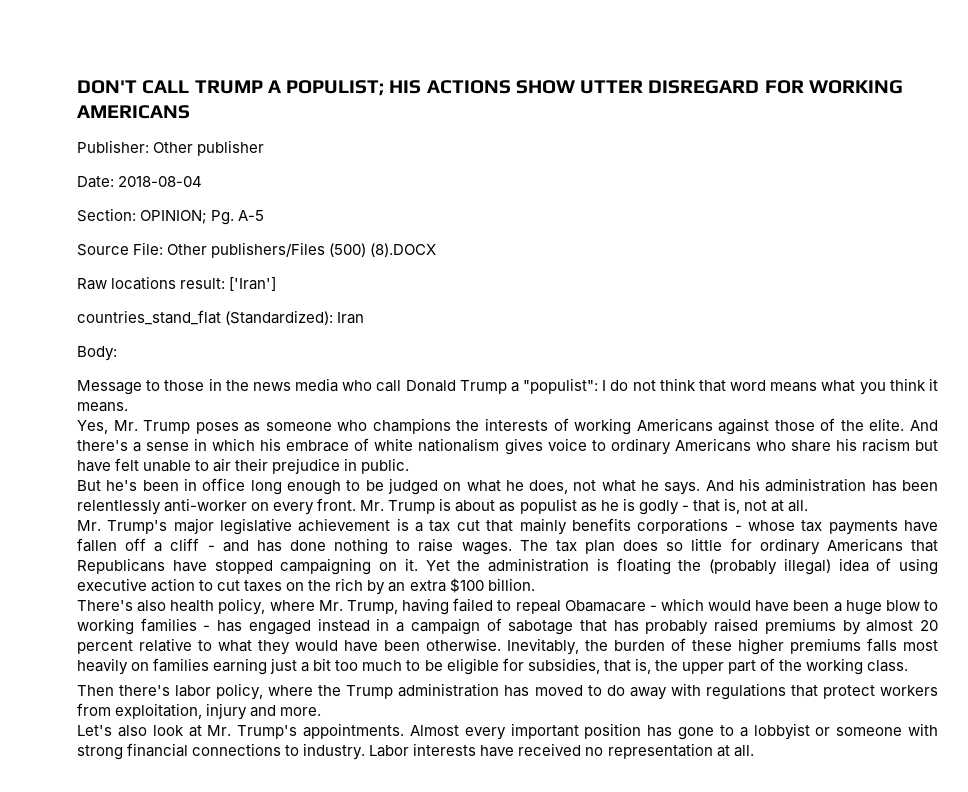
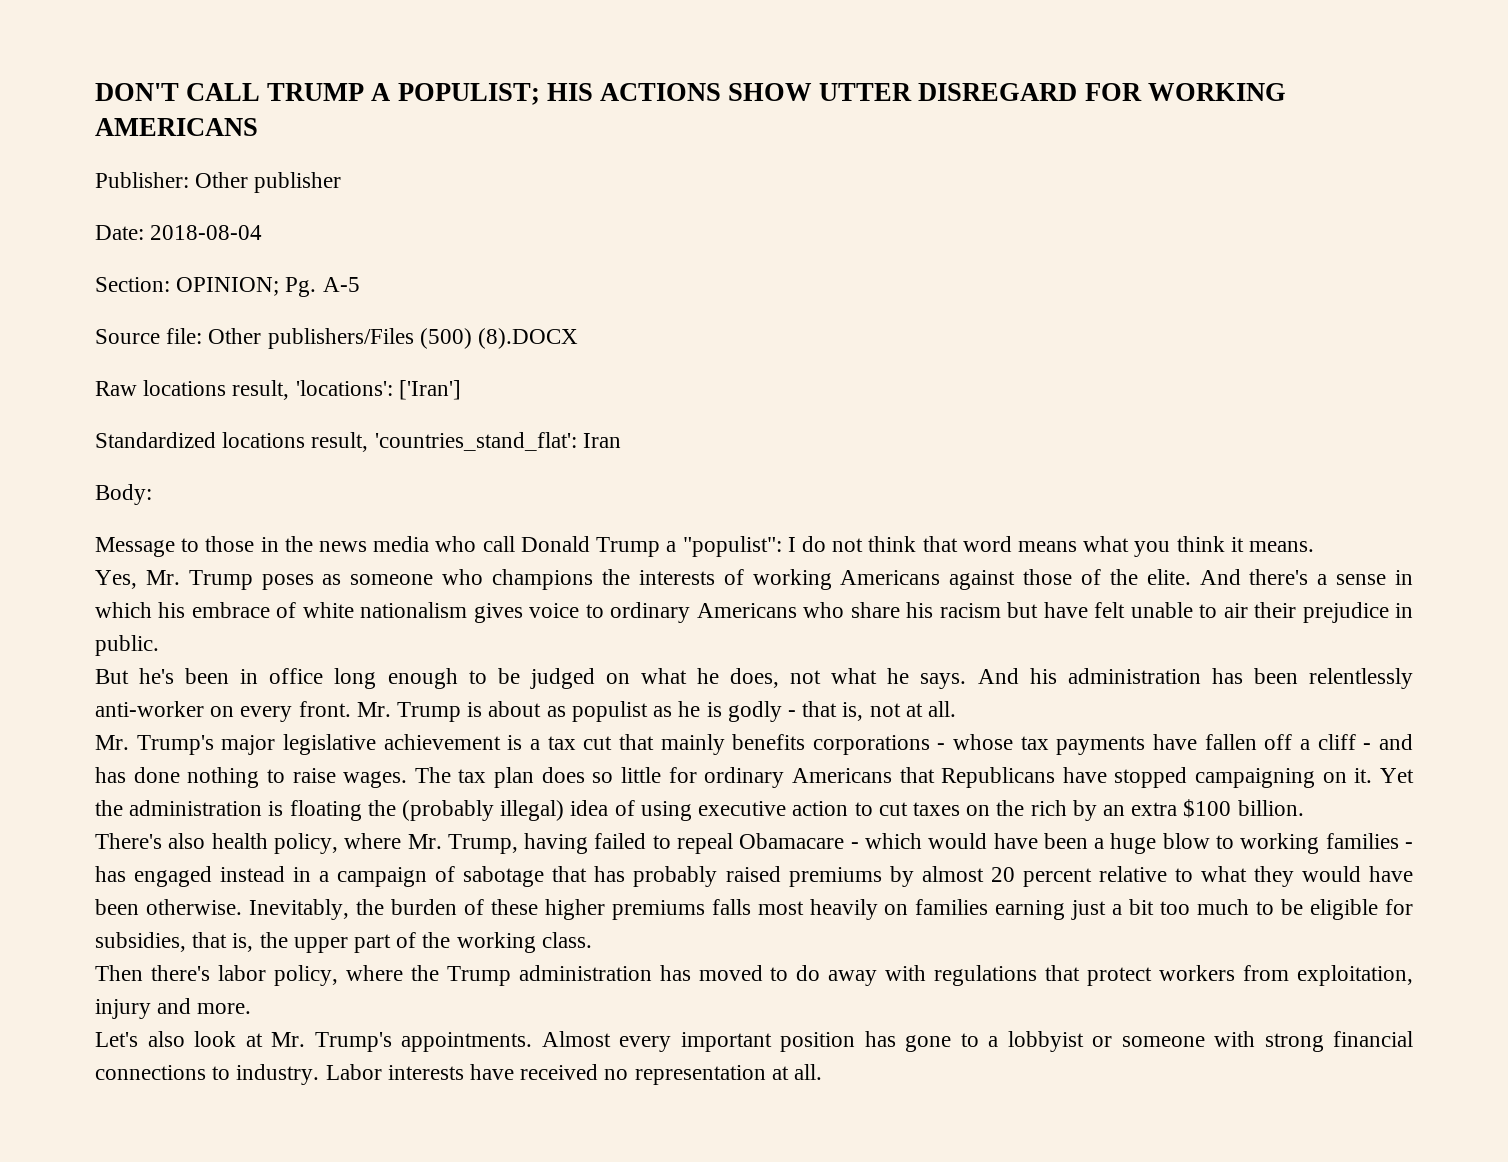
[133,242,164,255] File: -> [166,328,203,344] file:
[180,278,226,289] result: -> [232,380,393,400] result, 'locations':
[77,310,334,325] countries_stand_flat (Standardized): -> [95,432,577,452] Standardized locations result, 'countries_stand_flat':

